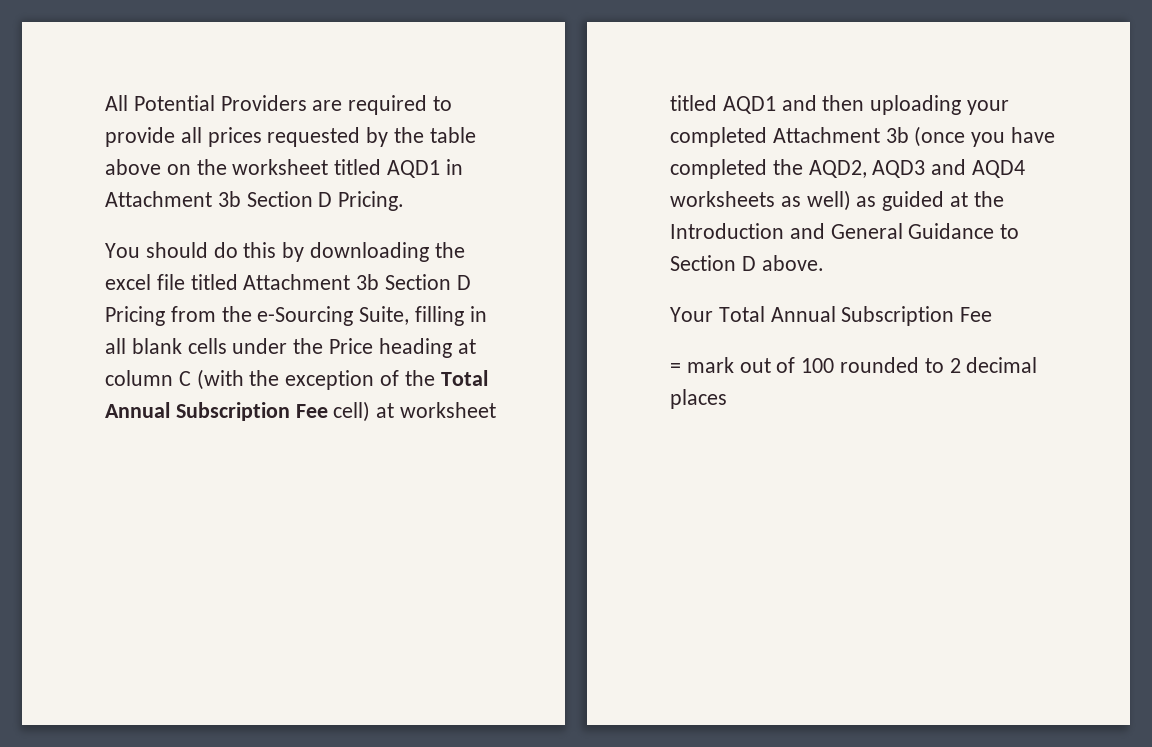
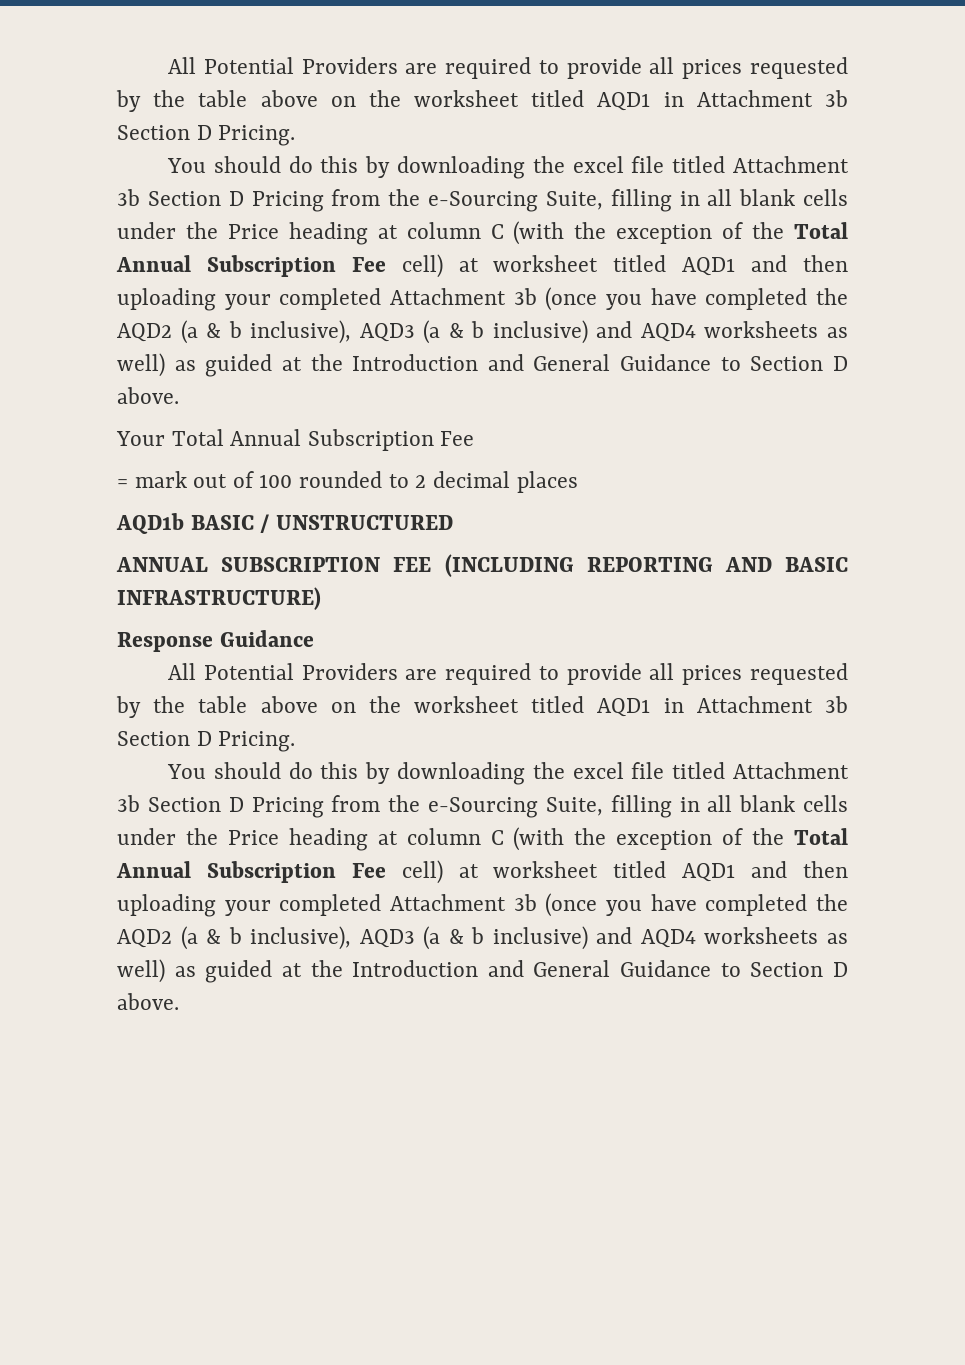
[808,160,926,178] AQD2, AQD3 -> [117,320,588,344] AQD2 (a & b inclusive), AQD3 (a & b inclusive)
(727, 399) none -> [116,513,453,534] [116,554,848,577] [117,587,321,610] [117,630,314,652] [168,663,848,685] [116,696,848,718] [117,731,296,752] [167,762,849,785] [117,795,849,818] [117,827,848,851] [116,860,849,884] [117,893,848,917] [117,926,849,950] [117,959,848,983] [117,993,179,1010] // AQD1b BASIC / UNSTRUCTURED // ANNUAL SUBSCRIPTION FEE (INCLUDING REPORTING AND BASIC INFRASTRUCTURE) // Response Guidance // All Potential Providers are required to provide all prices requested by the table above on the worksheet titled AQD1 in Attachment 3b Section D Pricing. // You should do this by downloading the excel file titled Attachment 3b Section D Pricing from the e-Sourcing Suite, filling in all blank cells under the Price heading at column C (with the exception of the Total Annual Subscription Fee cell) at worksheet titled AQD1 and then uploading your completed Attachment 3b (once you have completed the AQD2 (a & b inclusive), AQD3 (a & b inclusive) and AQD4 worksheets as well) as guided at the Introduction and General Guidance to Section D above.

